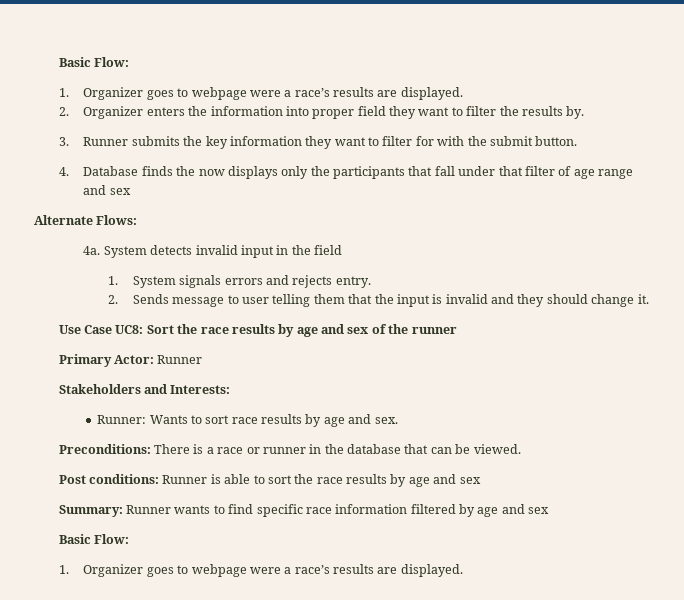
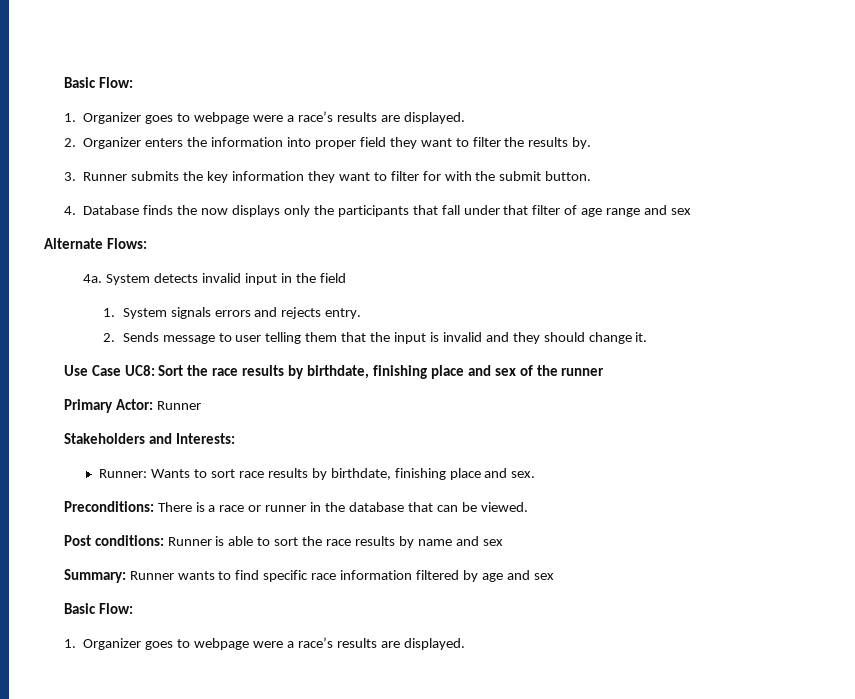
[296,327,318,337] age -> [307,365,464,379] birthdate, finishing place
[323,417,345,427] age -> [330,468,481,480] birthdate, finishing place
[408,477,430,487] age -> [417,539,452,546] name

